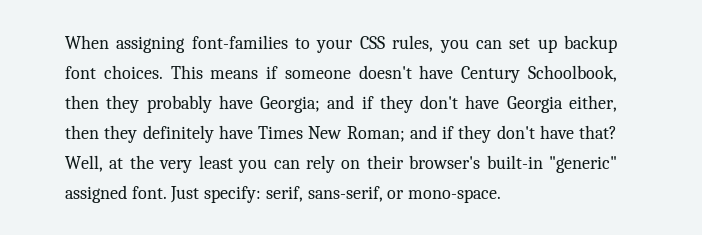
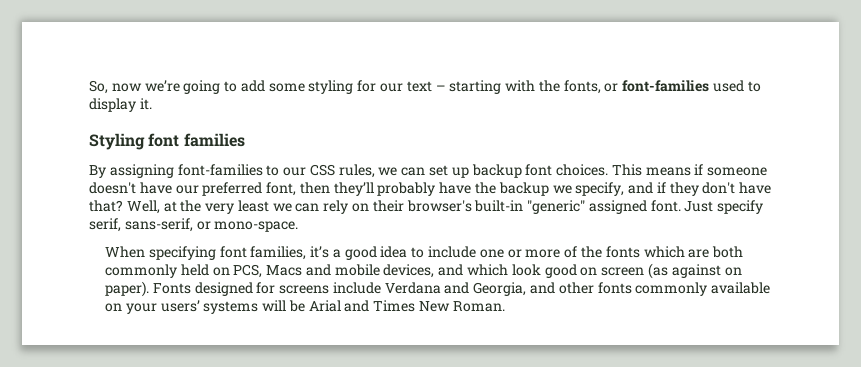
[65,35,109,49] When -> [89,80,761,94] [89,98,152,112] [89,133,245,150] [89,165,106,178] So, now we’re going to add some styling for our text – starting with the fonts, or font-families used to display it. // Styling font families // By
[316,39,354,53] your -> [283,167,307,176] our
[439,39,469,53] you -> [378,167,398,176] we
[461,65,617,83] [65,95,617,113] [65,125,405,143] Century Schoolbook, then they probably have Georgia; and if they don't have Georgia either, then they definitely have Times New Roman; -> [175,182,625,196] our preferred font, then they’ll probably have the backup we specify,
[238,159,268,173] you -> [272,203,292,212] we
[204,186,262,203] specify: -> [717,200,764,214] specify
(502, 196) none -> [105,246,744,260] [105,263,742,279] [105,281,771,297] [105,300,505,314] // When specifying font families, it’s a good idea to include one or more of the fonts which are both commonly held on PCS, Macs and mobile devices, and which look good on screen (as against on paper). Fonts designed for screens include Verdana and Georgia, and other fonts commonly available on your users’ systems will be Arial and Times New Roman.

